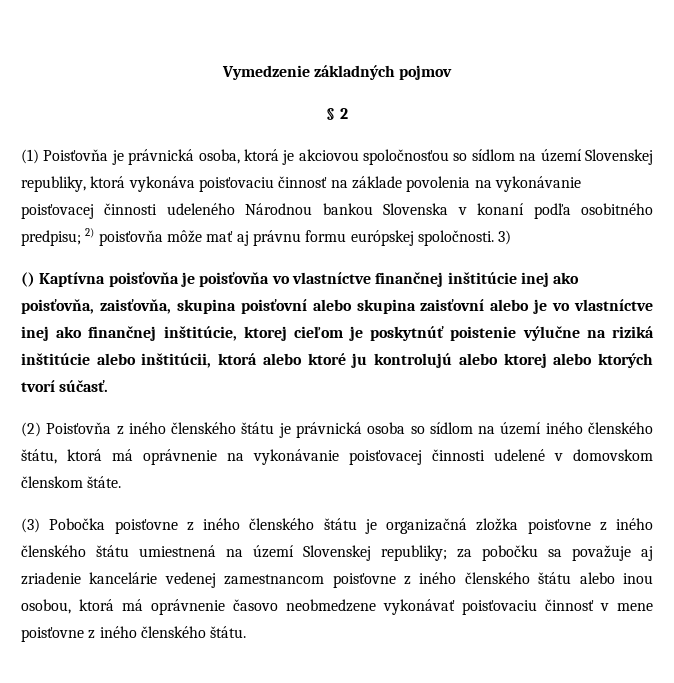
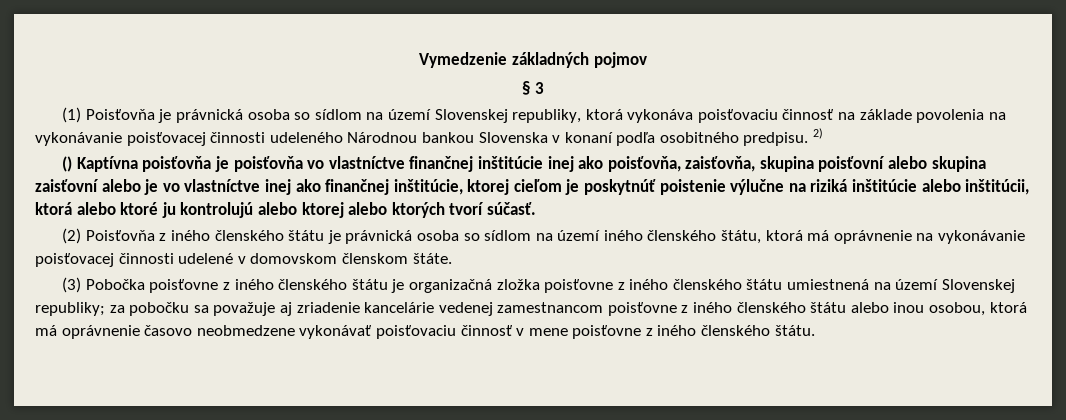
[339,108,348,119] 2 -> [534,82,544,94] 3
[198,149,450,165] osoba, ktorá je akciovou spoločnosťou -> [247,109,290,120] osoba
[21,230,81,246] predpisu; -> [743,132,809,146] predpisu.
[98,230,512,246] poisťovňa môže mať aj právnu formu európskej spoločnosti. 3) -> (824, 133) none

